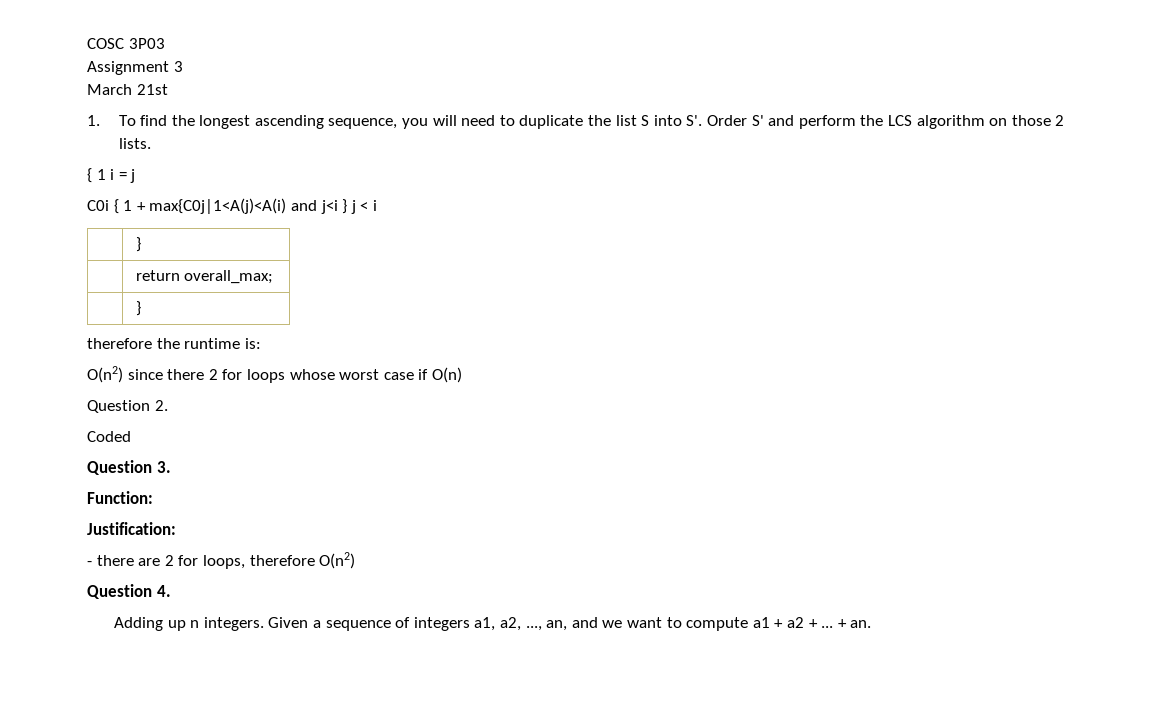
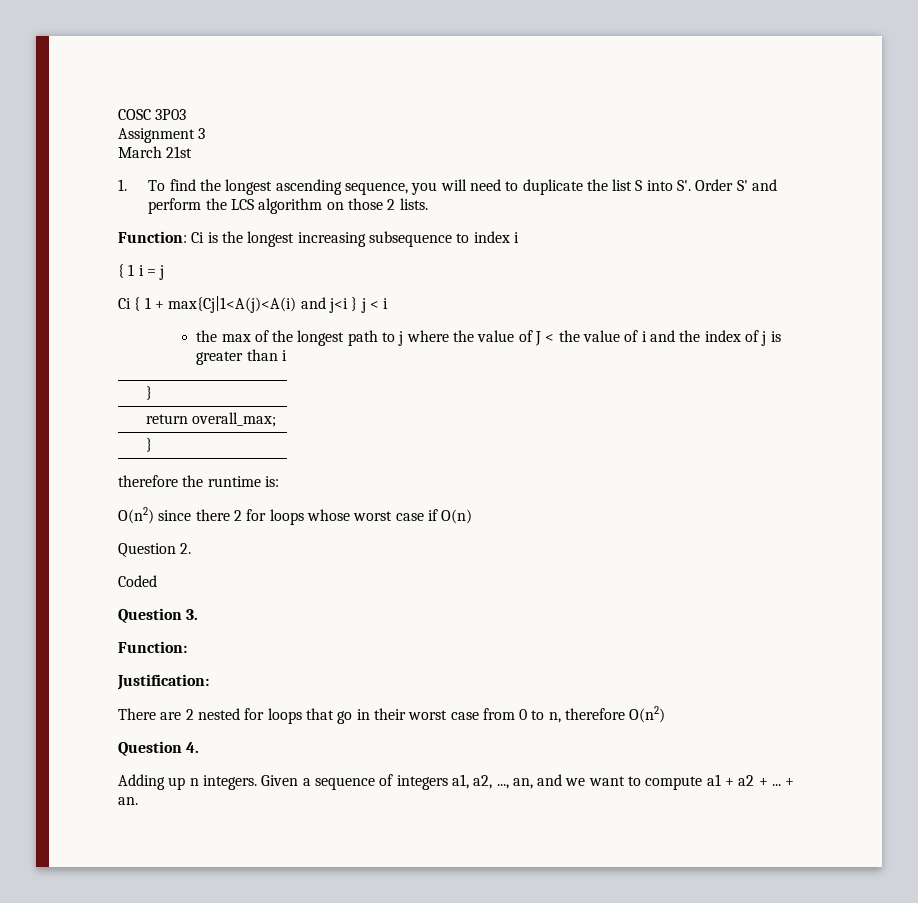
(151, 143) none -> [118,231,519,247] // Function: Ci is the longest increasing subsequence to index i
[87,200,109,211] C0i -> [118,298,131,309] Ci
[149,198,287,214] max{C0j|1<A(j)<A(i) -> [168,296,297,313] max{Cj|1<A(j)<A(i)
(377, 205) none -> [196,330,781,346] [196,349,287,365] // the max of the longest path to j where the value of J < the value of i and the index of j is greater than i
[87,555,245,569] - there are 2 for loops, -> [118,708,561,724] There are 2 nested for loops that go in their worst case from 0 to n,

